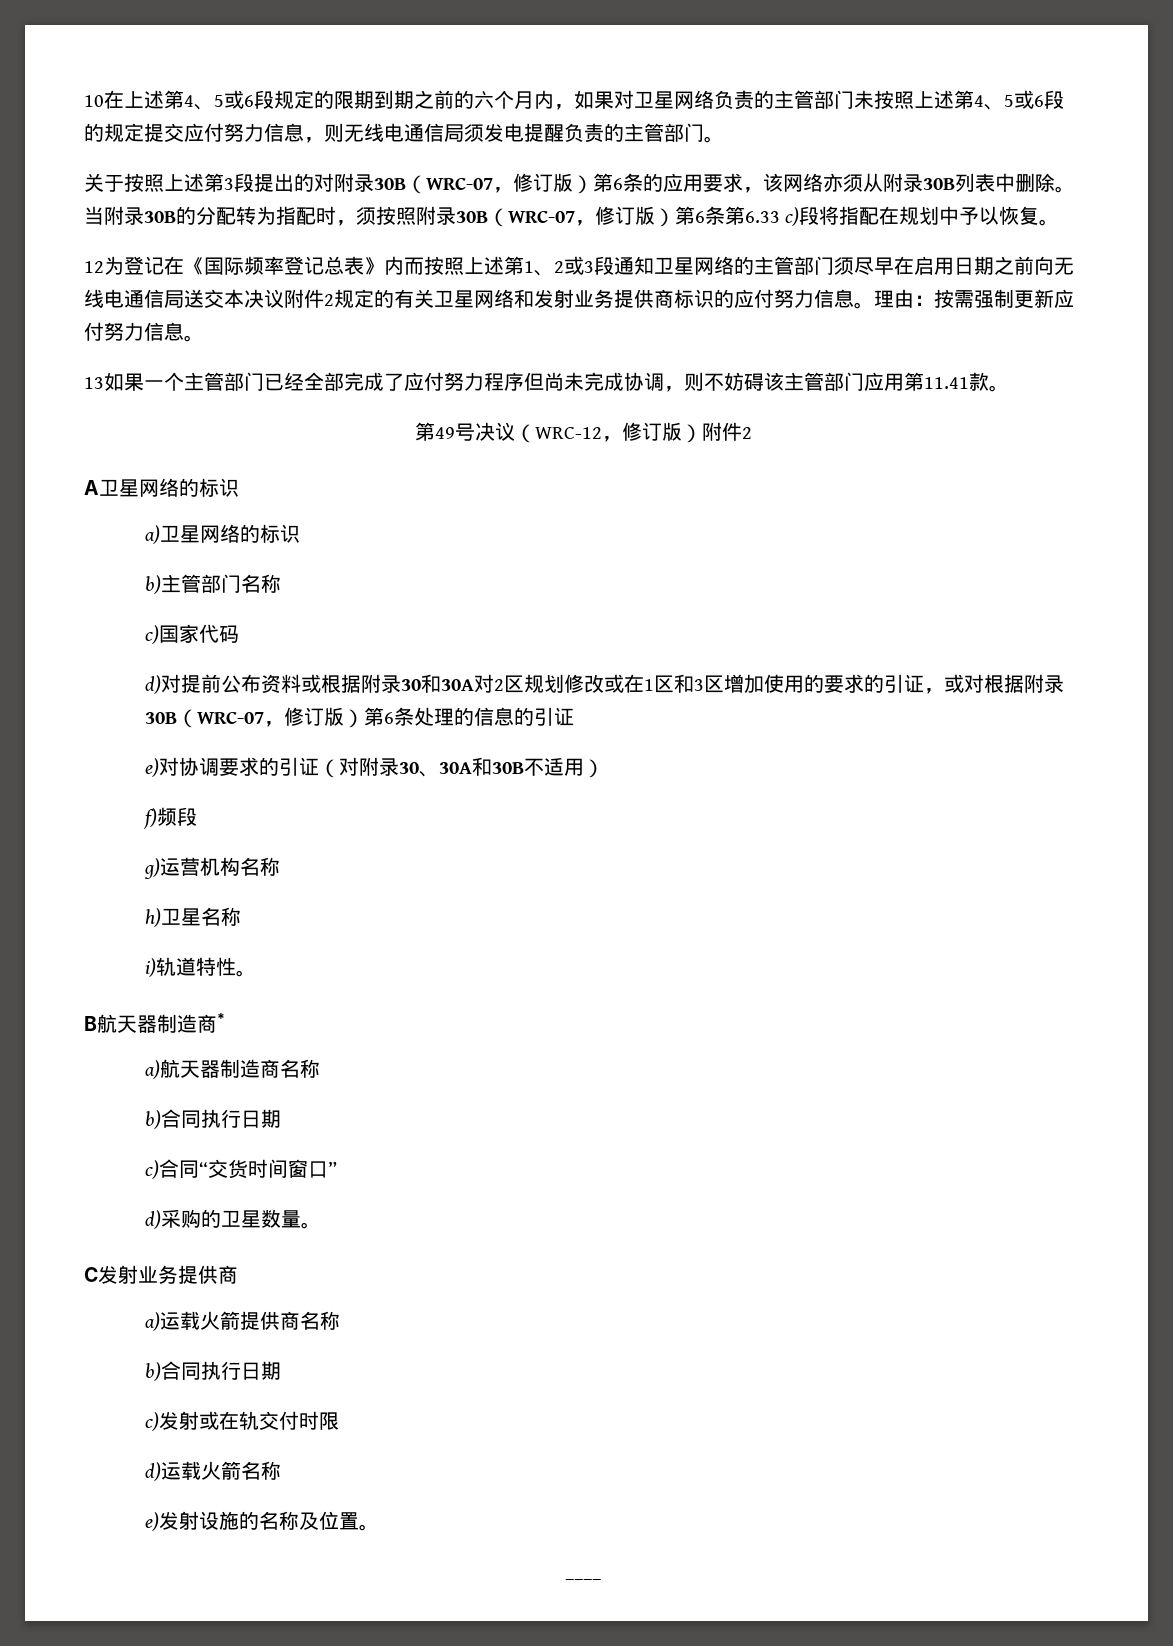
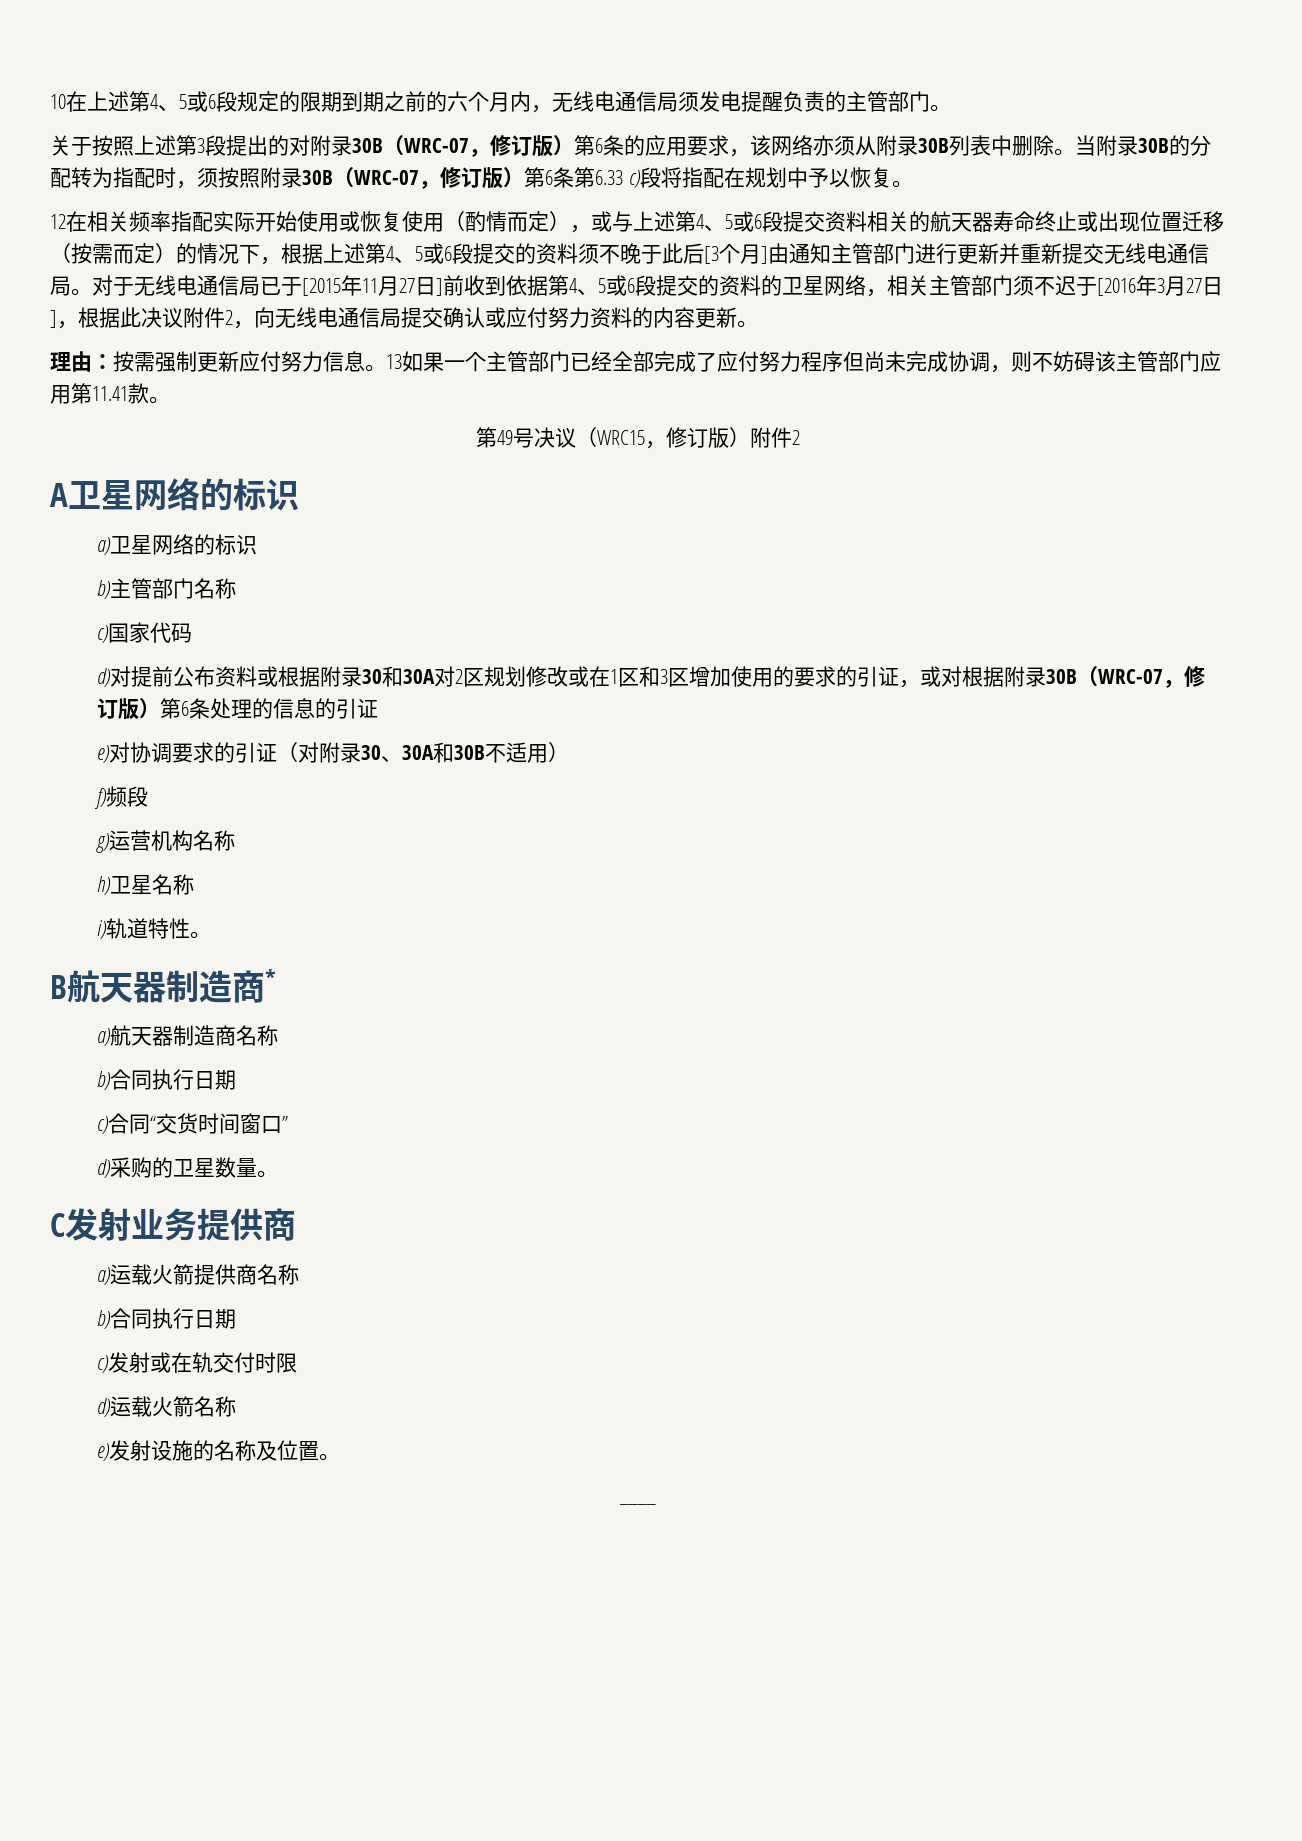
[574,90,1064,110] [84,123,344,143] 如果对卫星网络负责的主管部门未按照上述第4、5或6段的规定提交应付努力信息，则 -> (552, 109) none
[104,256,754,276] 为登记在《国际频率登记总表》内而按照上述第1、2或3段通知卫星网络的 -> [66,211,1224,233] [50,243,1209,265] [50,275,929,297] 在相关频率指配实际开始使用或恢复使用（酌情而定），或与上述第4、5或6段提交资料相关的航天器寿命终止或出现位置迁移（按需而定）的情况下，根据上述第4、5或6段提交的资料须不晚于此后[3个月]由通知主管部门进行更新并重新提交无线电通信局。对于无线电通信局已于[2015年11月27日]前收到依据第4、5或6段提交的资料的卫星网络，相关
[854,256,1074,275] [84,289,874,309] 尽早在启用日期之前向无线电通信局送交本决议附件2规定的有关卫星网络和发射业务提供商标识的应付努力信息。 -> [1034,275,1223,296] [50,307,758,329] 不迟于[2016年3月27日]，根据此决议附件2，向无线电通信局提交确认或应付努力资料的内容更新。 //
(204, 338) // -> (386, 368) none
[534,427,602,439] WRC-12 -> [596,430,645,445] WRC15

